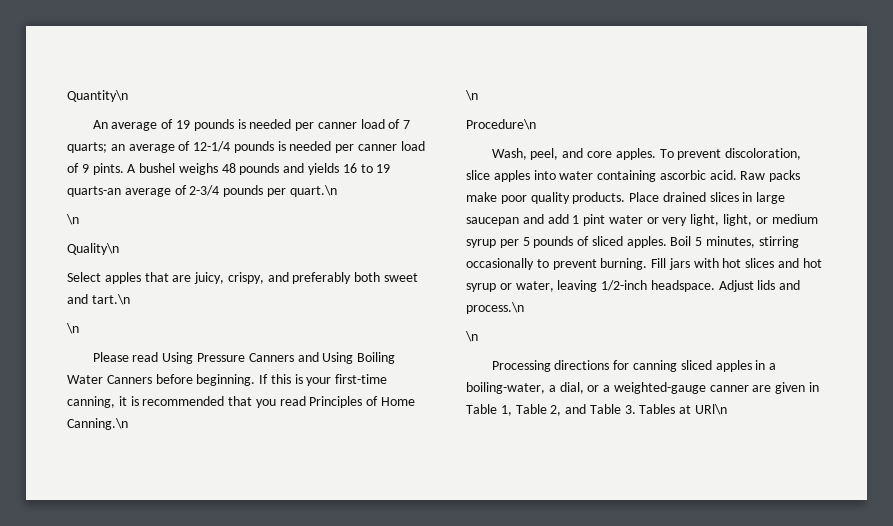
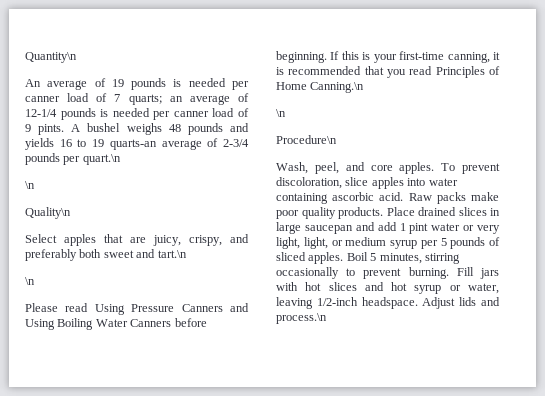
[465,331,478,342] [491,360,777,372] [466,382,820,394] [466,404,728,416] // \n // Processing directions for canning sliced apples in a boiling-water, a dial, or a weighted-gauge canner are given in Table 1, Table 2, and Table 3. Tables at URl\n -> (327, 318) none

